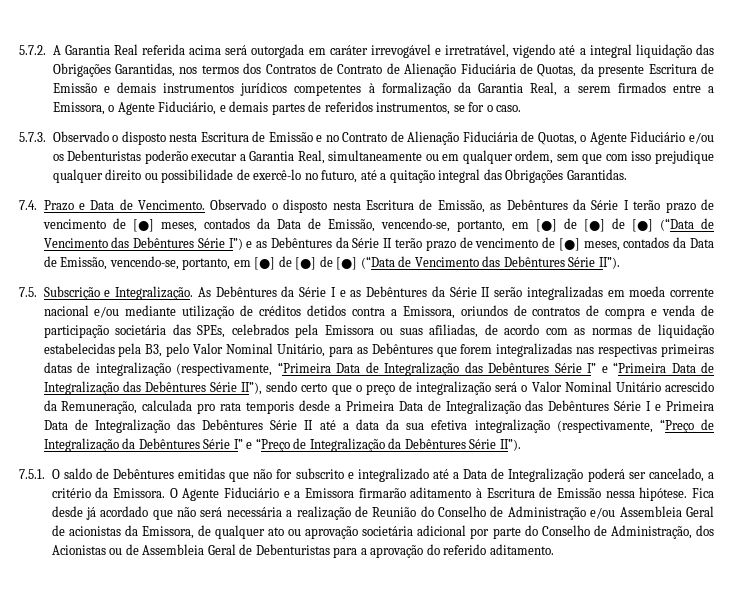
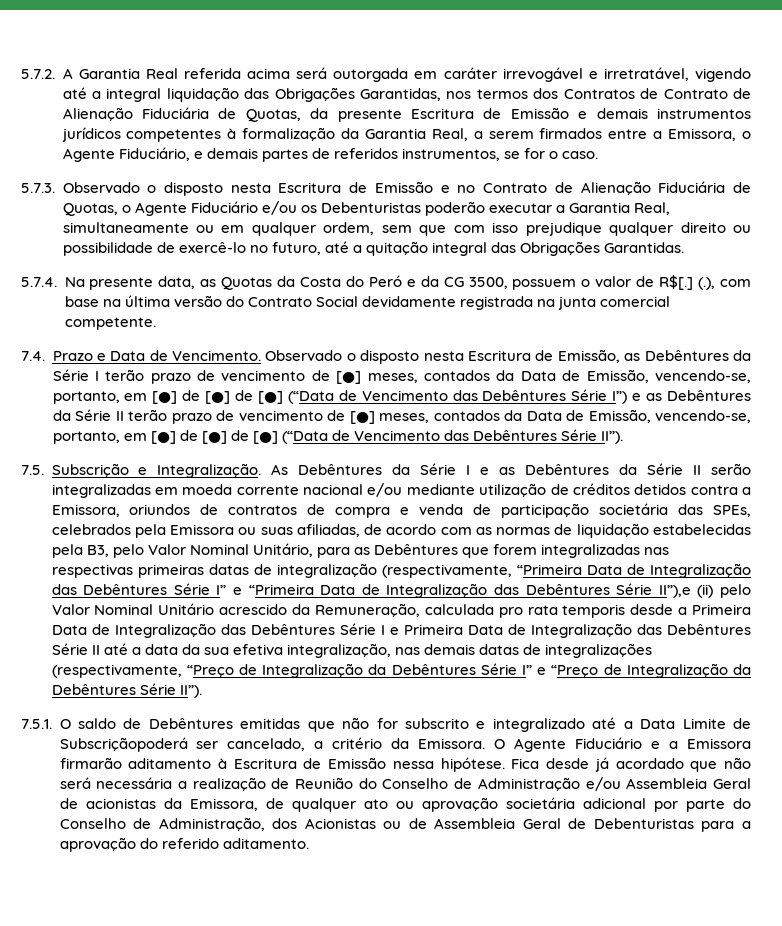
(627, 174) none -> [21,275,752,290] [64,295,671,310] [64,317,156,330] // 5.7.4. Na presente data, as Quotas da Costa do Peró e da CG 3500, possuem o valor de R$[.] (.), com base na última versão do Contrato Social devidamente registrada na junta comercial competente.
[241,381,528,395] II”), sendo certo que o preço de integralização será o -> [658,584,752,598] II”),e (ii) pelo
[474,419,550,433] integralização -> [286,643,653,658] integralização, nas demais datas de integralizações
[491,468,625,482] de Integralização poderá -> [682,718,751,729] [59,737,188,752] Limite de Subscriçãopoderá

